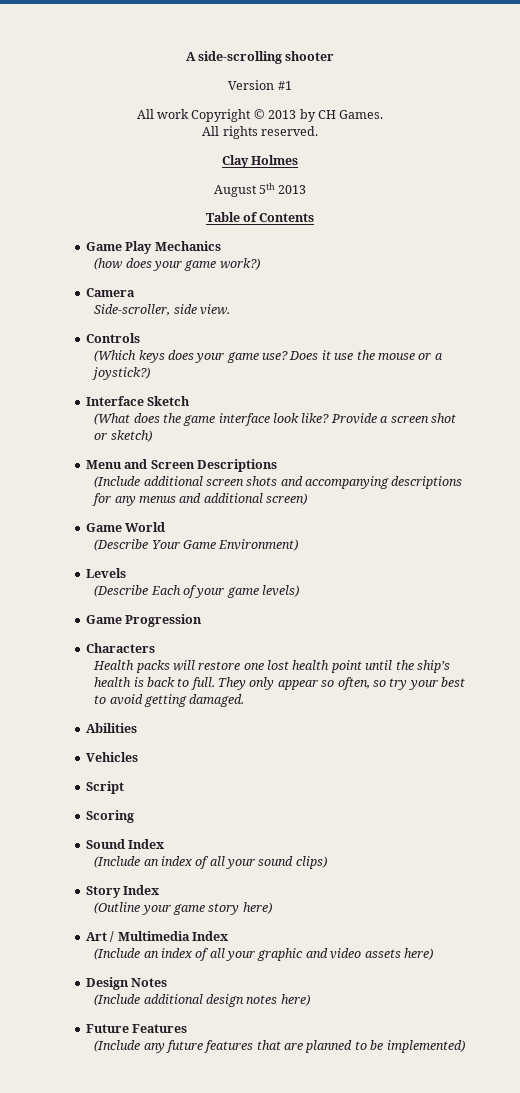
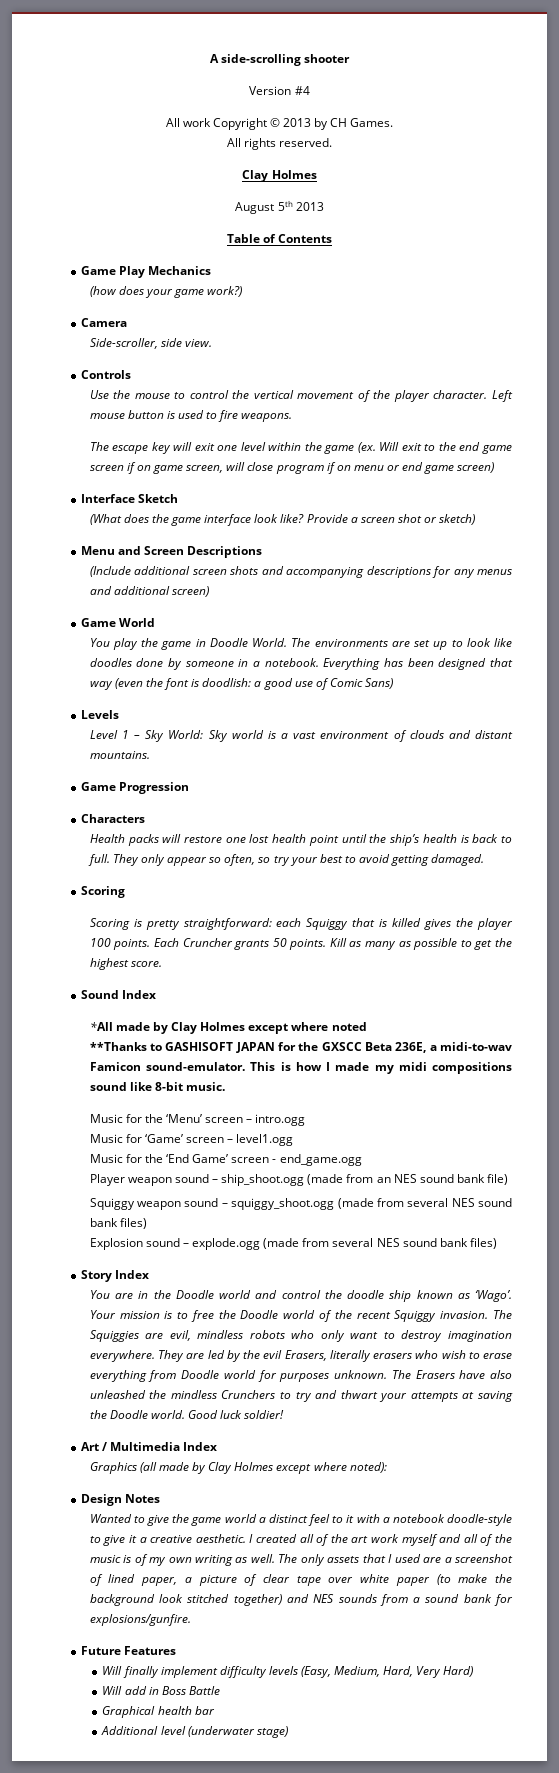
[277,81,292,90] #1 -> [294,86,310,95] #4
[94,350,443,363] [92,367,151,380] (Which keys does your game use? Does it use the mouse or a joystick?) -> [89,390,513,402] [89,410,293,422] [89,442,512,454] [89,462,495,474] Use the mouse to control the vertical movement of the player character. Left mouse button is used to fire weapons. // The escape key will exit one level within the game (ex. Will exit to the end game screen if on game screen, will close program if on menu or end game screen)
[94,539,299,551] [85,568,126,578] [94,585,300,598] (Describe Your Game Environment) // Levels // (Describe Each of your game levels) -> [89,638,512,650] [89,658,513,670] [89,678,393,690] [81,710,120,719] [89,730,513,742] [89,751,150,759] You play the game in Doodle World. The environments are set up to look like doodles done by someone in a notebook. Everything has been designed that way (even the font is doodlish: a good use of Comic Sans) // Levels // Level 1 – Sky World: Sky world is a vast environment of clouds and distant mountains.
[85,723,137,733] [85,752,138,762] [85,781,124,794] [85,810,134,823] [85,839,165,849] [94,856,327,869] [85,885,160,898] [94,902,272,915] [85,931,228,942] [94,948,433,961] [85,977,168,990] [94,994,310,1007] [85,1024,188,1033] [94,1040,465,1053] Abilities // Vehicles // Script // Scoring // Sound Index // (Include an index of all your sound clips) // Story Index // (Outline your game story here) // Art / Multimedia Index // (Include an index of all your graphic and video assets here) // Design Notes // (Include additional design notes here) // Future Features // (Include any future features that are planned to be implemented) -> [81,886,126,898] [89,918,513,930] [89,938,512,950] [89,958,162,970] [81,990,157,999] [89,1022,367,1034] [89,1042,512,1053] [89,1062,512,1074] [89,1082,226,1091] [89,1114,306,1126] [89,1134,294,1146] [89,1154,362,1166] [89,1174,508,1186] [89,1198,512,1210] [89,1218,147,1229] [89,1238,497,1250] [81,1270,150,1282] [89,1290,512,1302] [89,1310,512,1322] [89,1330,512,1342] [89,1350,512,1362] [89,1370,512,1382] [89,1390,513,1402] [89,1410,285,1419] [81,1442,218,1451] [89,1462,387,1474] [81,1494,161,1506] [89,1514,512,1526] [89,1534,512,1546] [89,1554,513,1566] [89,1574,512,1586] [89,1594,514,1606] [89,1614,191,1626] [81,1646,177,1655] [102,1666,474,1678] [102,1686,220,1695] [102,1706,215,1718] [101,1726,288,1738] Scoring // Scoring is pretty straightforward: each Squiggy that is killed gives the player 100 points. Each Cruncher grants 50 points. Kill as many as possible to get the highest score. // Sound Index // *All made by Clay Holmes except where noted // **Thanks to GASHISOFT JAPAN for the GXSCC Beta 236E, a midi-to-wav Famicon sound-emulator. This is how I made my midi compositions sound like 8-bit music. // Music for the ‘Menu’ screen – intro.ogg // Music for ‘Game’ screen – level1.ogg // Music for the ‘End Game’ screen - end_game.ogg // Player weapon sound – ship_shoot.ogg (made from an NES sound bank file) // Squiggy weapon sound – squiggy_shoot.ogg (made from several NES sound bank files) // Explosion sound – explode.ogg (made from several NES sound bank files) // Story Index // You are in the Doodle world and control the doodle ship known as ‘Wago’. Your mission is to free the Doodle world of the recent Squiggy invasion. The Squiggies are evil, mindless robots who only want to destroy imagination everywhere. They are led by the evil Erasers, literally erasers who wish to erase everything from Doodle world for purposes unknown. The Erasers have also unleashed the mindless Crunchers to try and thwart your attempts at saving the Doodle world. Good luck soldier! // Art / Multimedia Index // Graphics (all made by Clay Holmes except where noted): // Design Notes // Wanted to give the game world a distinct feel to it with a notebook doodle-style to give it a creative aesthetic. I created all of the art work myself and all of the music is of my own writing as well. The only assets that I used are a screenshot of lined paper, a picture of clear tape over white paper (to make the background look stitched together) and NES sounds from a sound bank for explosions/gunfire. // Future Features // Will finally implement difficulty levels (Easy, Medium, Hard, Very Hard) // Will add in Boss Battle // Graphical health bar // Additional level (underwater stage)

